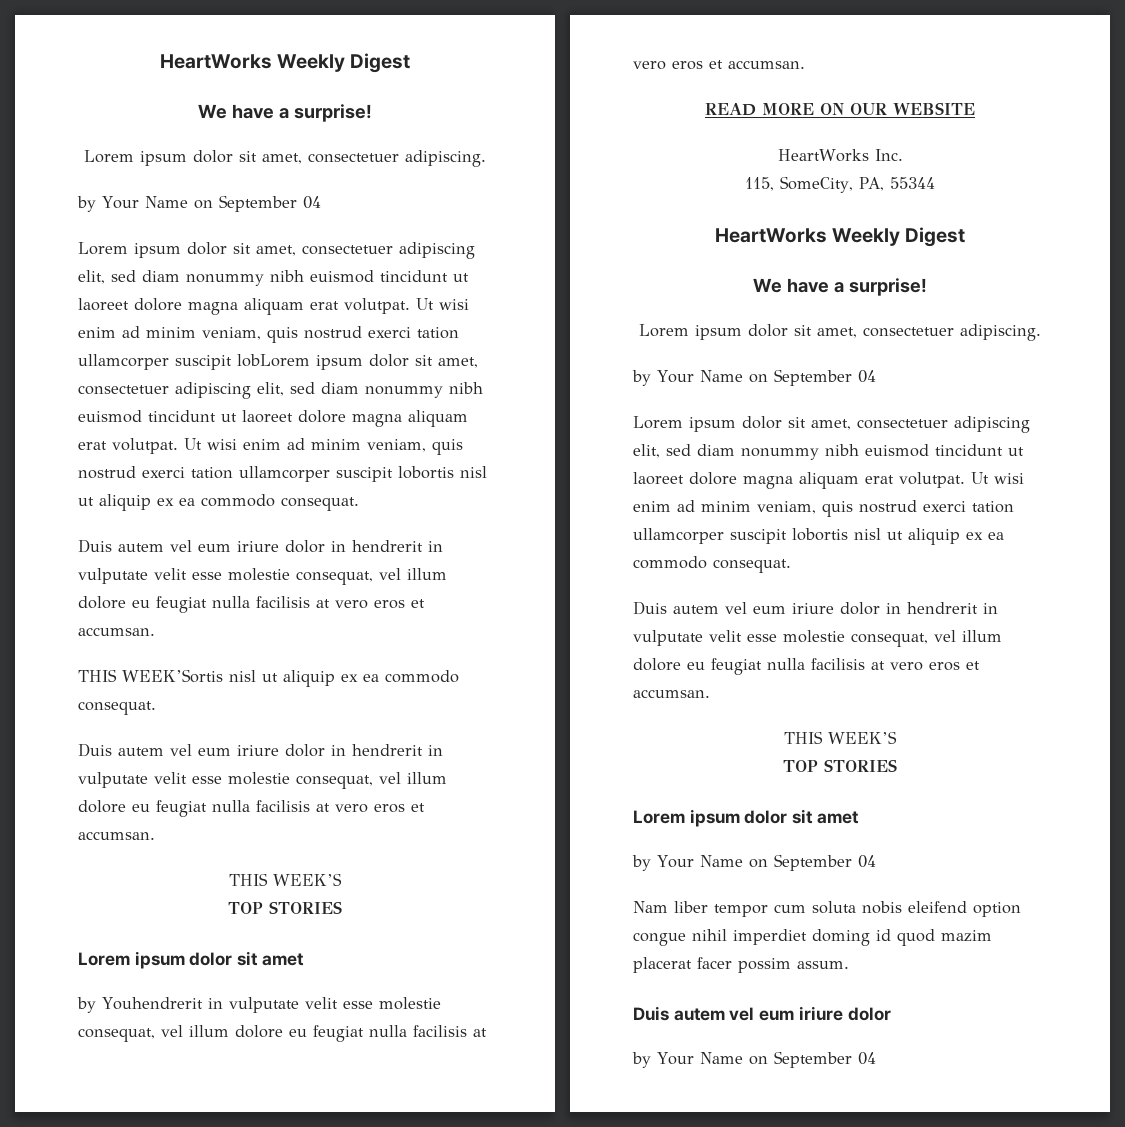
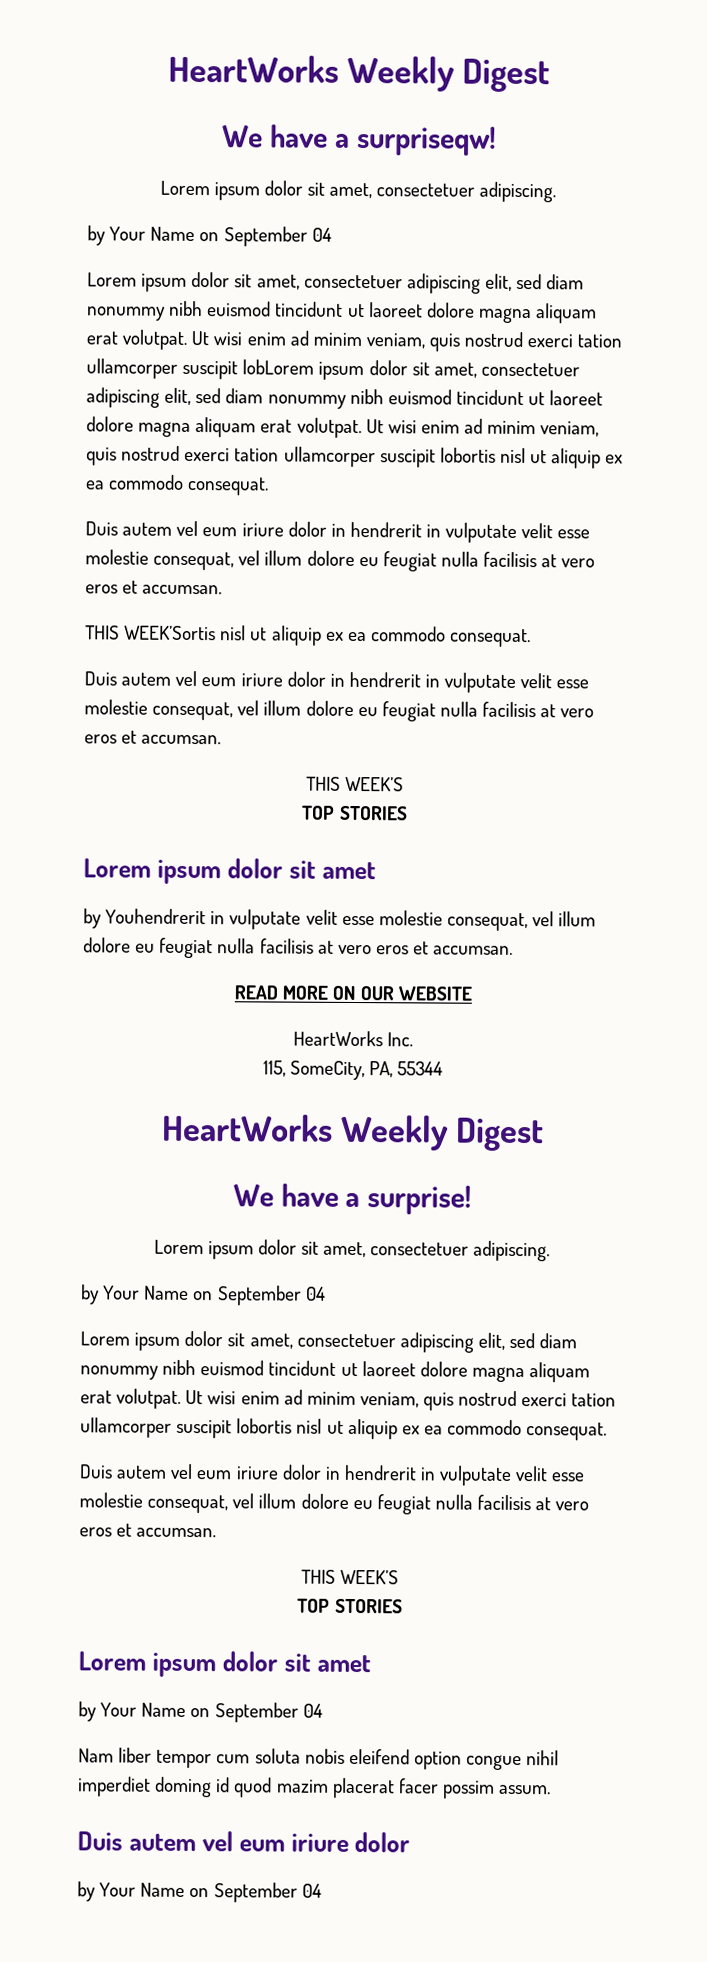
[159,53,411,73] [198,104,372,122] HeartWorks Weekly Digest // We have a surprise! -> [167,54,551,93] [222,124,496,156] HeartWorks Weekly Digest // We have a surpriseqw!

